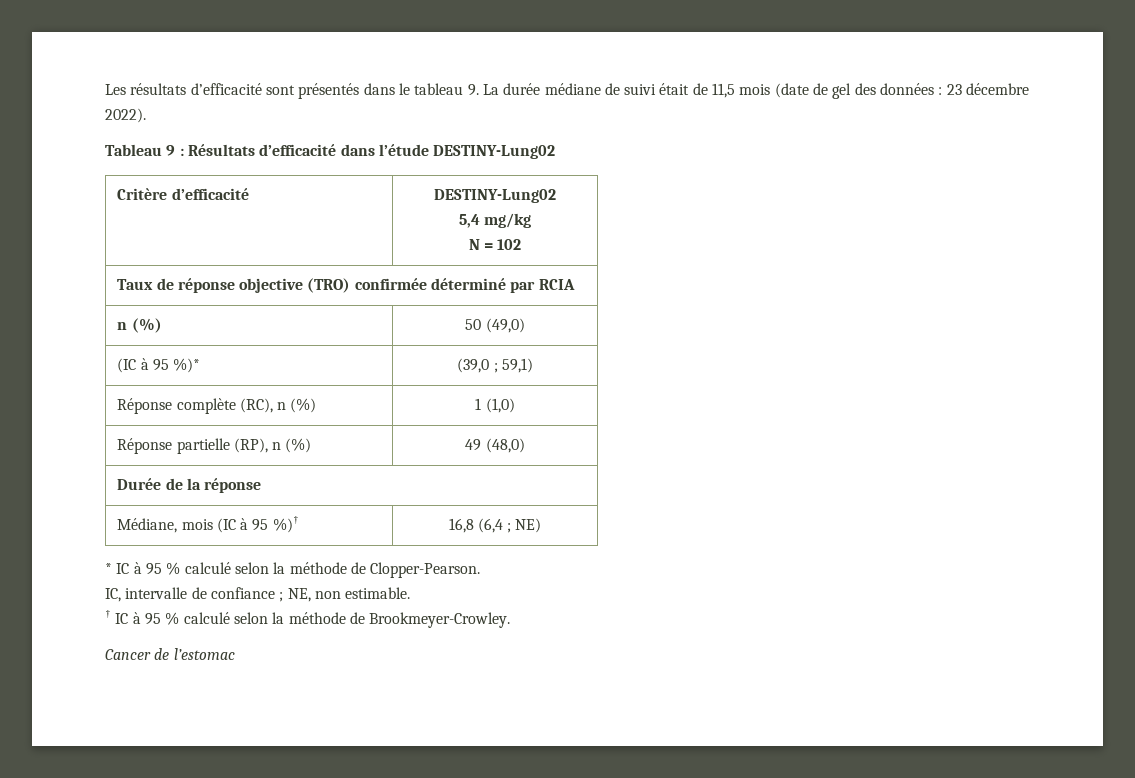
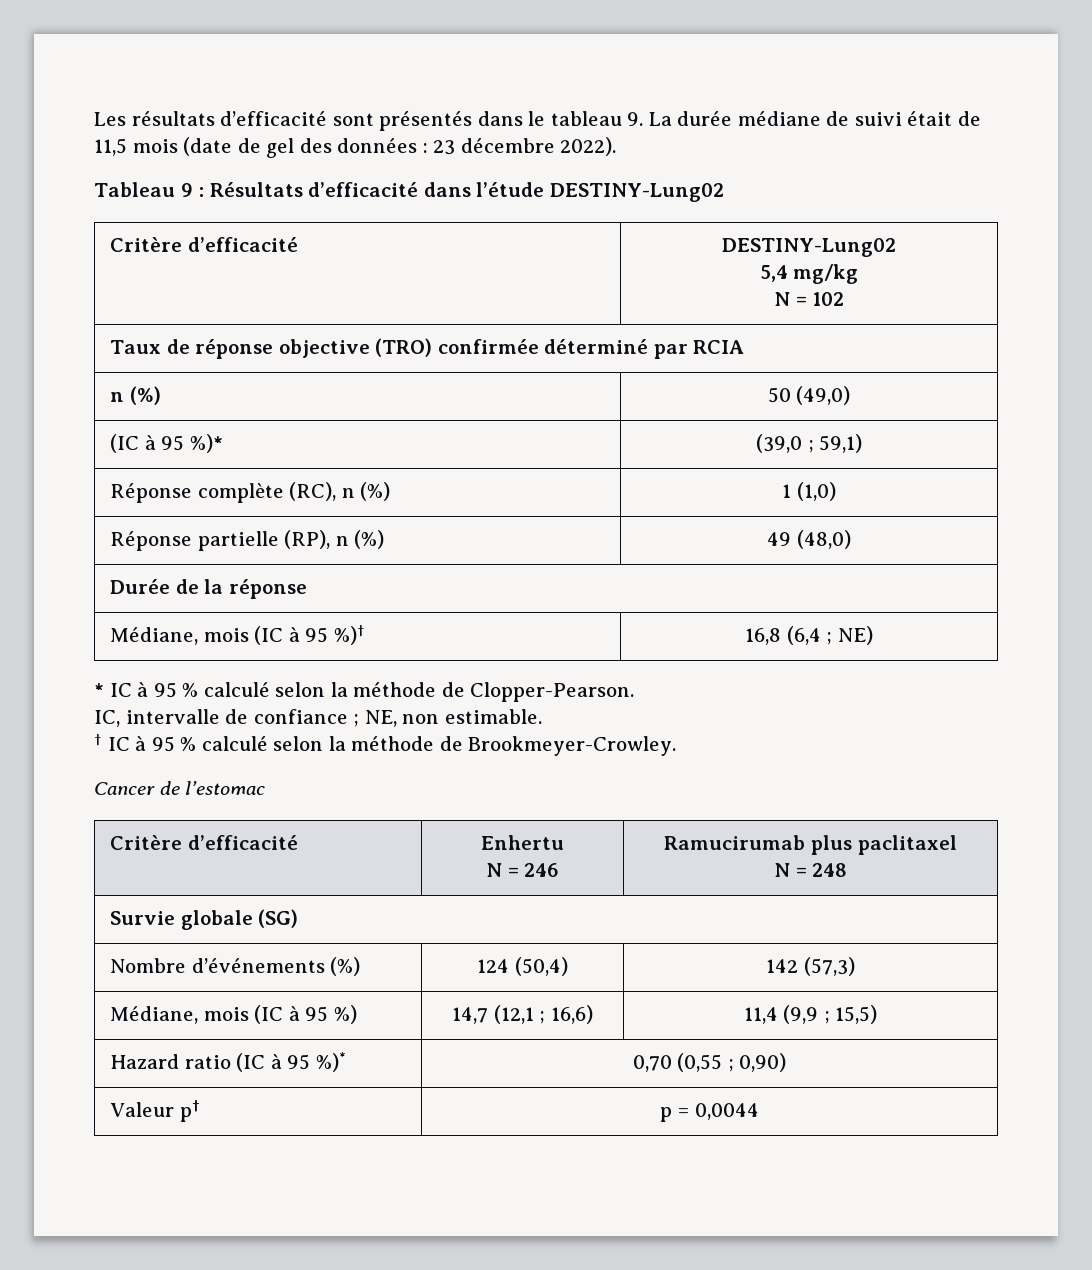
(235, 654) none -> [110,835,298,850] [481,835,564,850] [485,863,560,877] [664,835,957,855] [773,863,848,877] [110,909,299,930] [110,957,361,976] [477,957,568,976] [766,957,855,976] [110,1005,357,1024] [452,1005,593,1024] [743,1005,878,1024] [110,1052,346,1072] [632,1053,787,1072] [110,1100,200,1122] [660,1103,759,1122] // Critère d’efficacité | Enhertu // N = 246 | Ramucirumab plus paclitaxel // N = 248 // Survie globale (SG) // Nombre d’événements (%) | 124 (50,4) | 142 (57,3) // Médiane, mois (IC à 95 %) | 14,7 (12,1 ; 16,6) | 11,4 (9,9 ; 15,5) // Hazard ratio (IC à 95 %)* | 0,70 (0,55 ; 0,90) // Valeur p† | p = 0,0044

